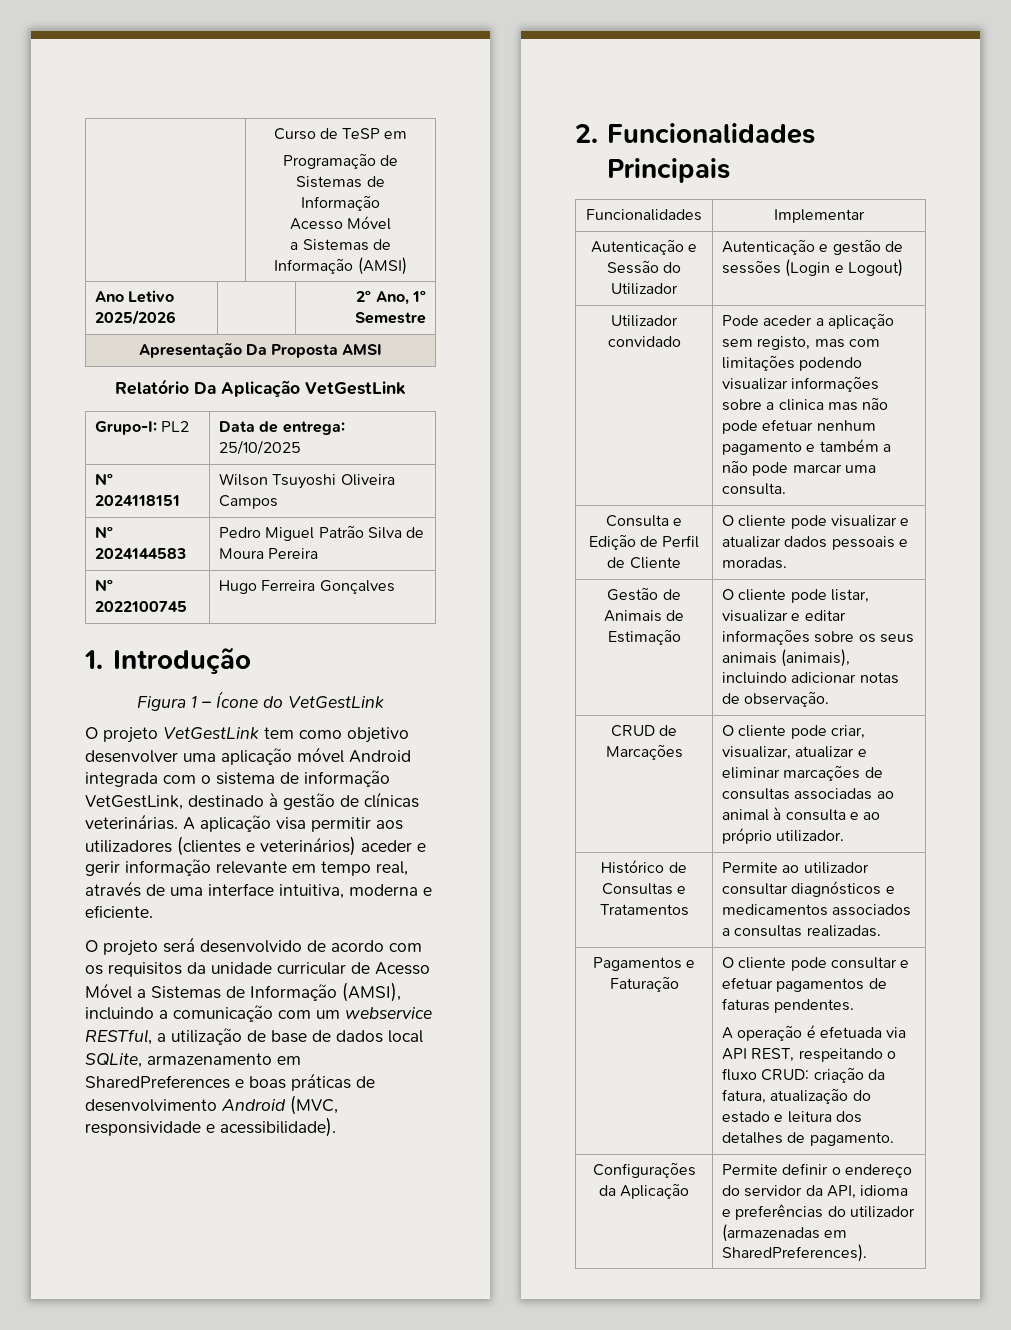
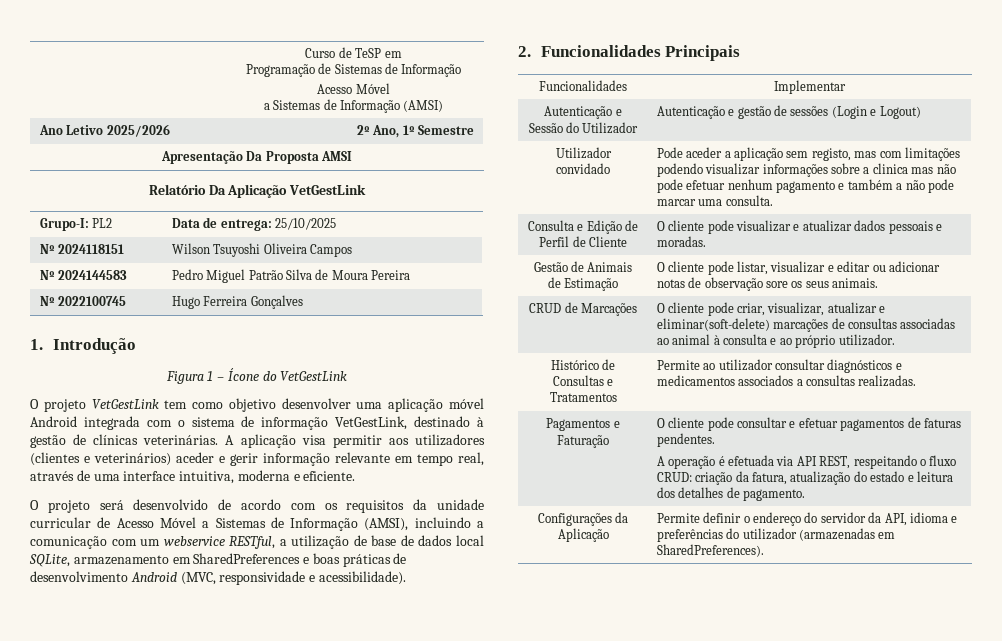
[721,629,914,645] [721,649,851,667] [721,672,899,684] [721,691,830,707] informações sobre os seus animais (animais), incluindo adicionar notas de observação. -> [872,261,940,272] [656,277,879,291] ou adicionar notas de observação sore os seus animais.
[721,767,780,779] eliminar -> [656,318,770,331] eliminar(soft-delete)

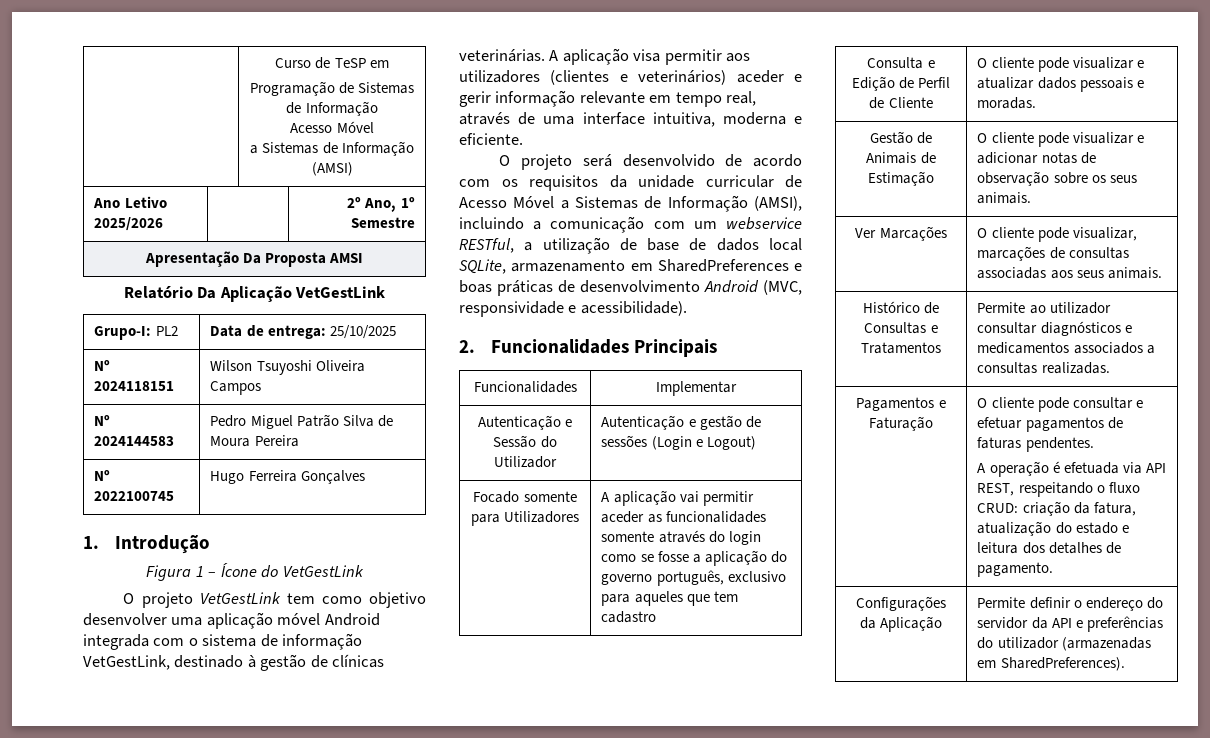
[555,147,612,159] [556,163,610,174] [656,147,960,161] [656,163,956,177] [656,179,954,193] [656,195,773,206] Utilizador convidado | Pode aceder a aplicação sem registo, mas com limitações podendo visualizar informações sobre a clinica mas não pode efetuar nenhum pagamento e também a não pode marcar uma consulta. -> [473,491,577,503] [470,511,580,526] [601,490,754,506] [601,511,766,523] [601,530,761,545] [601,550,787,566] [601,570,786,586] [601,591,738,606] [601,611,657,623] Focado somente para Utilizadores | A aplicação vai permitir aceder as funcionalidades somente através do login como se fosse a aplicação do governo português, exclusivo para aqueles que tem cadastro
[737,261,886,275] listar, visualizar e editar ou -> [1072,132,1144,144] visualizar e
[766,281,789,288] sore -> [1053,172,1088,184] sobre
[529,302,578,313] CRUD de -> [855,228,877,238] Ver
[737,302,886,316] [656,318,956,332] [656,334,895,348] criar, visualizar, atualizar e eliminar(soft-delete) marcações de consultas associadas ao animal à consulta e ao próprio utilizador. -> [1072,227,1137,241] [977,246,1129,261] [977,267,1162,279] visualizar, marcações de consultas associadas aos seus animais.
[884,512,948,526] API, idioma -> [1051,618,1072,628] API

